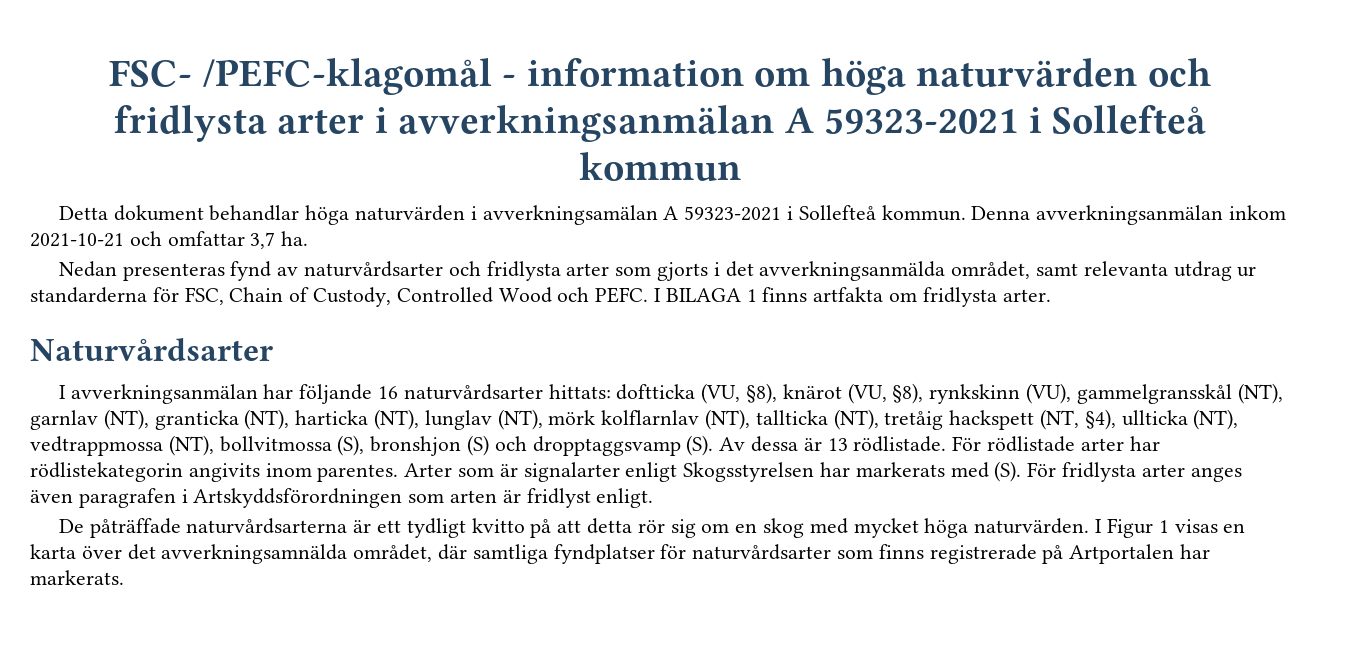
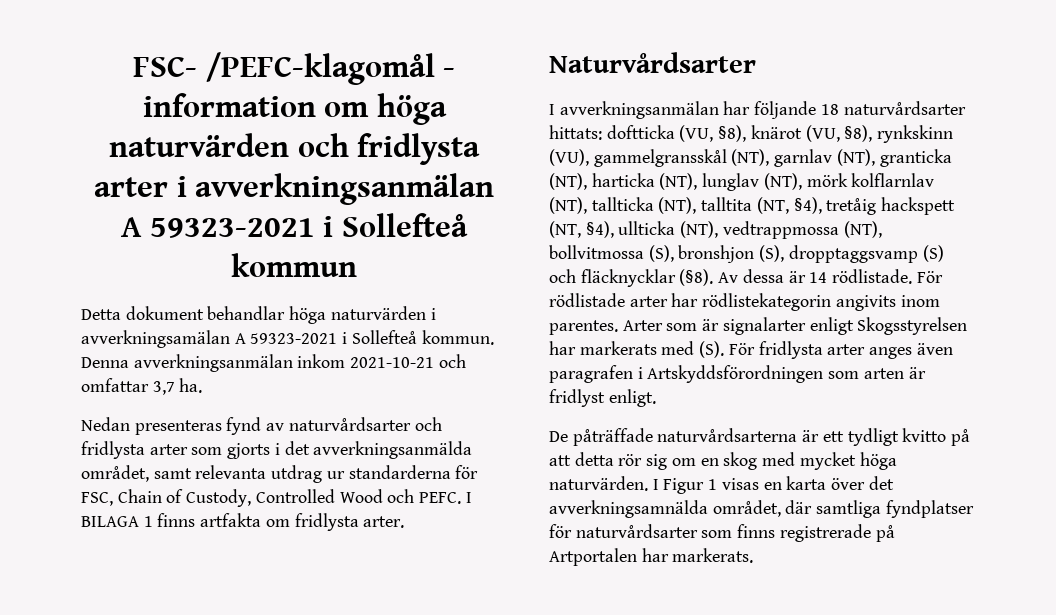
[378,386,399,399] 16 -> [820,104,839,115] 18
(879, 419) none -> [701,197,822,214] talltita (NT, §4),
[467,435,714,456] (S) och dropptaggsvamp (S). -> [759,245,944,263] [549,269,714,287] (S), dropptaggsvamp (S) och fläcknycklar (§8).
[827,438,848,451] 13 -> [809,272,828,283] 14

